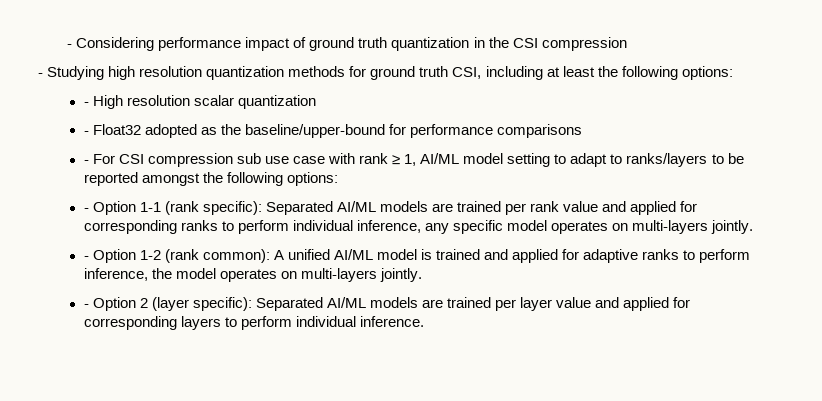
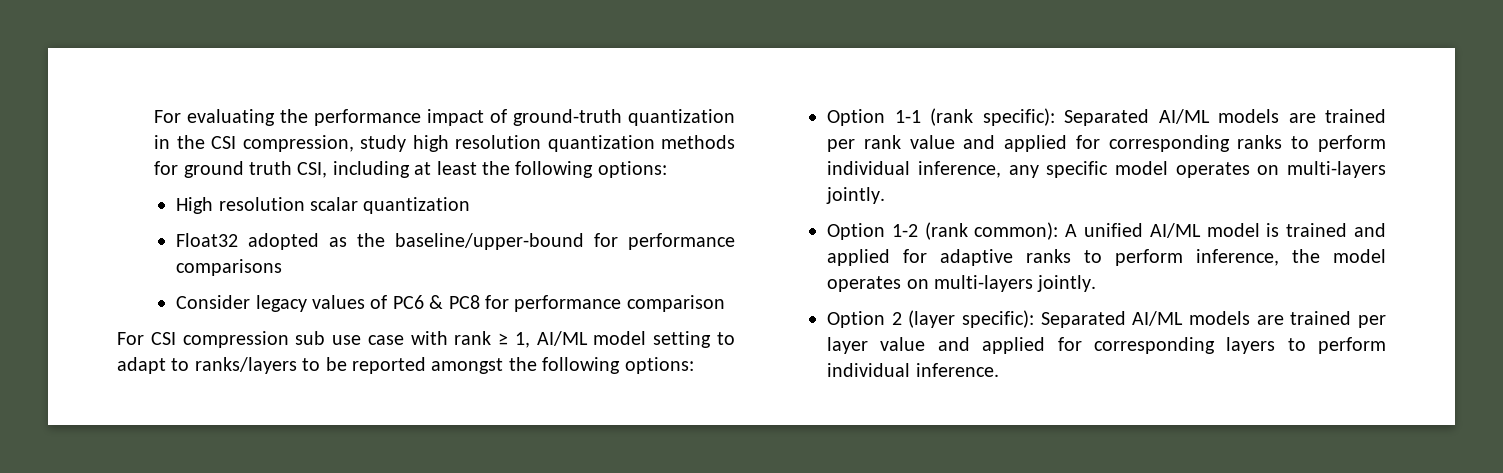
[67,37,155,51] - Considering -> [154,109,309,126] For evaluating the
[309,37,388,51] ground truth -> [513,109,623,126] ground-truth
[541,37,627,51] [38,66,105,80] compression // - Studying -> [242,135,407,152] compression, study
[83,102,89,106] - -> (667, 169) none
[83,131,89,135] - -> (471, 205) none
[83,160,89,164] - -> [176,295,725,312] Consider legacy values of PC6 & PC8 for performance comparison //
[83,208,89,212] - -> (694, 365) none
[83,256,89,260] - -> (886, 195) none
[83,304,89,308] - -> (1097, 283) none

